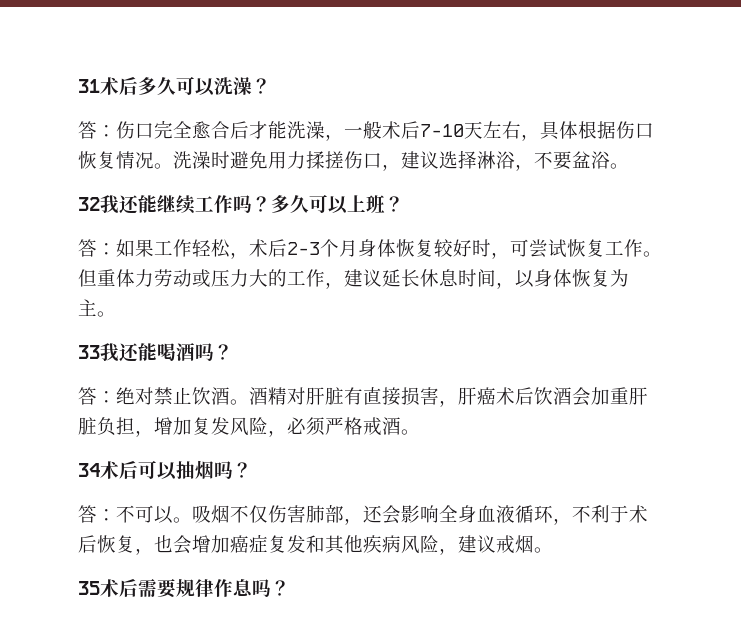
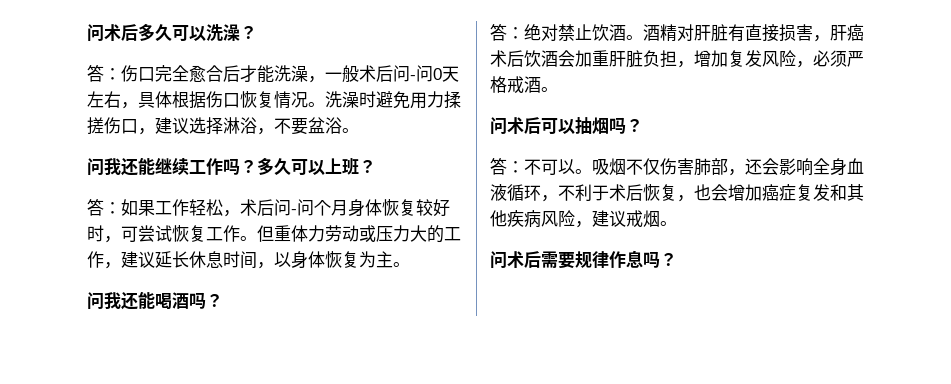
[78,79,100,93] 31 -> [87,24,104,42] 问
[420,124,464,137] 7-10 -> [393,65,442,82] 问-问0
[78,197,100,211] 32 -> [87,158,104,176] 问
[287,242,320,255] 2-3 -> [274,199,314,216] 问-问
[78,345,100,359] 33 -> [87,292,104,310] 问
[78,463,100,477] 34 -> [490,117,507,135] 问
[78,581,100,595] 35 -> [490,251,507,269] 问

